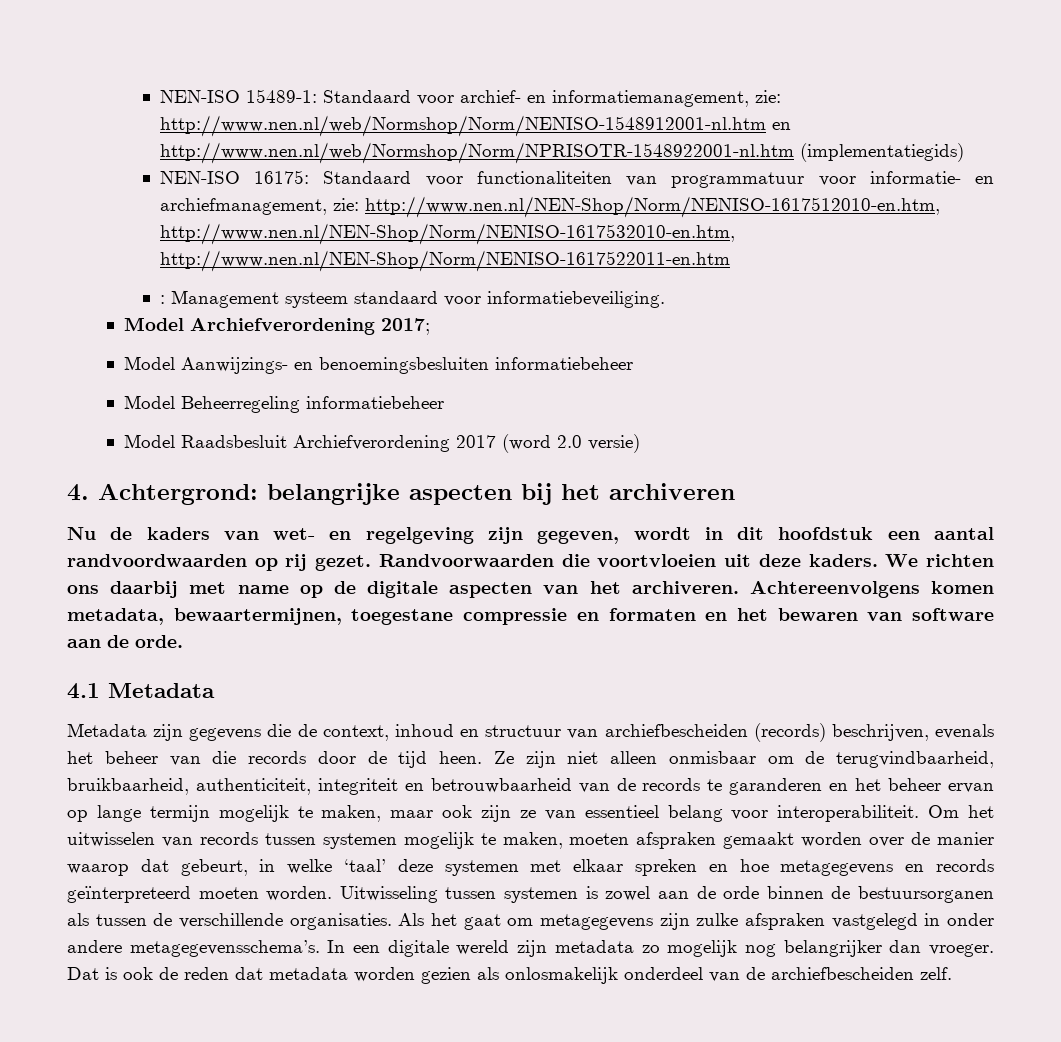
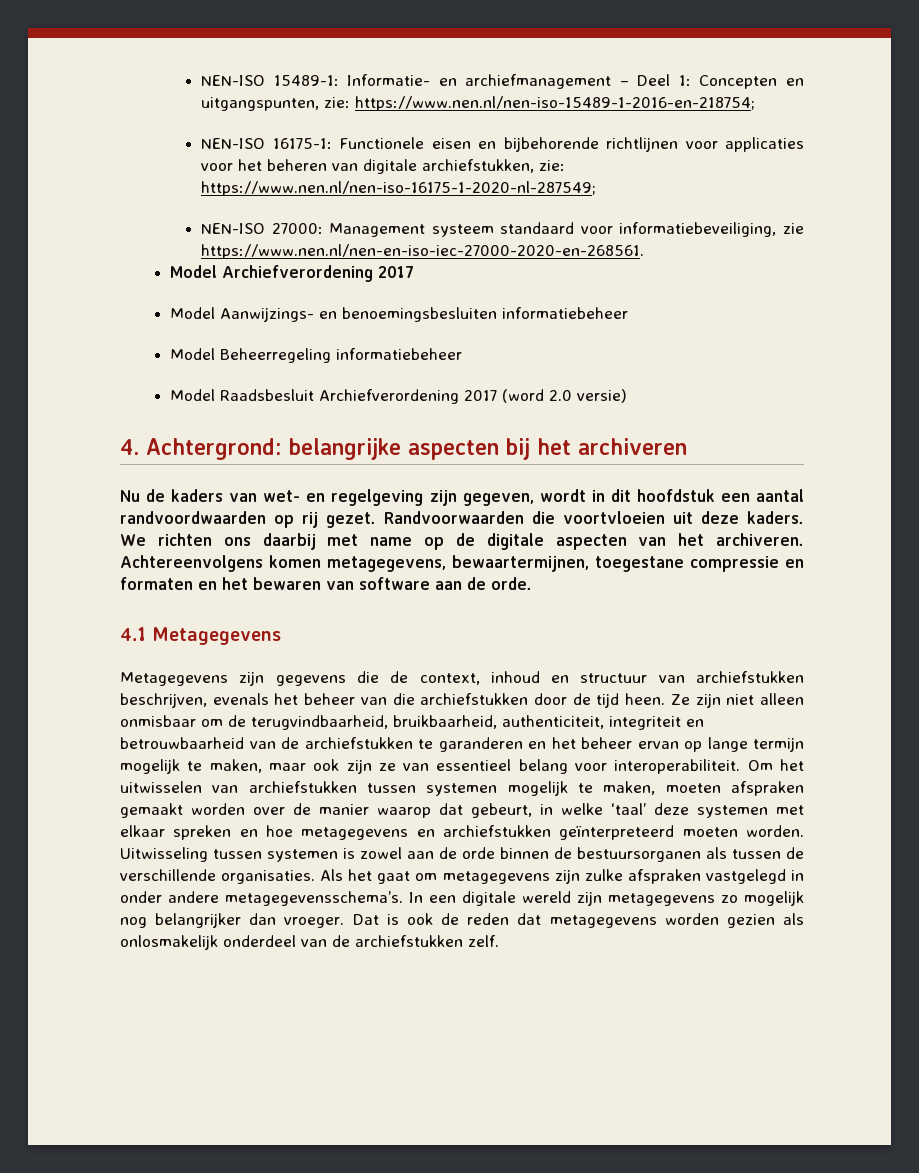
[322,90,781,107] [159,115,791,137] [159,142,964,164] [159,170,995,188] [159,196,940,218] [159,223,735,245] [159,250,730,272] [159,295,165,304] Standaard voor archief- en informatiemanagement, zie: http://www.nen.nl/web/Normshop/Norm/NENISO-1548912001-nl.htm en http://www.nen.nl/web/Normshop/Norm/NPRISOTR-1548922001-nl.htm (implementatiegids) // NEN-ISO 16175: Standaard voor functionaliteiten van programmatuur voor informatie- en archiefmanagement, zie: http://www.nen.nl/NEN-Shop/Norm/NENISO-1617512010-en.htm, http://www.nen.nl/NEN-Shop/Norm/NENISO-1617532010-en.htm, http://www.nen.nl/NEN-Shop/Norm/NENISO-1617522011-en.htm // : -> [347,74,805,89] [201,96,756,111] [201,137,804,152] [201,159,566,174] [201,181,597,196] [201,223,323,234] Informatie- en archiefmanagement – Deel 1: Concepten en uitgangspunten, zie: https://www.nen.nl/nen-iso-15489-1-2016-en-218754; // NEN-ISO 16175-1: Functionele eisen en bijbehorende richtlijnen voor applicaties voor het beheren van digitale archiefstukken, zie: https://www.nen.nl/nen-iso-16175-1-2020-nl-287549; // NEN-ISO 27000:
[486,291,665,308] informatiebeveiliging. -> [619,222,804,237] [201,244,645,259] informatiebeveiliging, zie https://www.nen.nl/nen-en-iso-iec-27000-2020-en-268561.
[380,318,430,335] 2017; -> [377,266,414,278] 2017
[67,608,164,625] metadata, -> [327,556,446,572] metagegevens,
[108,683,215,698] [67,723,147,737] Metadata // Metadata -> [152,627,281,645] [120,672,228,686] Metagegevens // Metagegevens
[604,723,826,742] archiefbescheiden (records) -> [696,671,804,683] archiefstukken
[248,751,306,764] records -> [420,693,529,705] archiefstukken
[642,778,701,791] records -> [304,737,413,749] archiefstukken
[199,832,258,845] records -> [248,781,357,793] archiefstukken
[935,859,994,872] records -> [443,825,551,837] archiefstukken
[554,940,634,953] metadata -> [608,893,715,906] metagegevens
[269,967,348,980] metadata -> [549,915,657,928] metagegevens
[771,967,914,980] archiefbescheiden -> [355,935,463,947] archiefstukken

